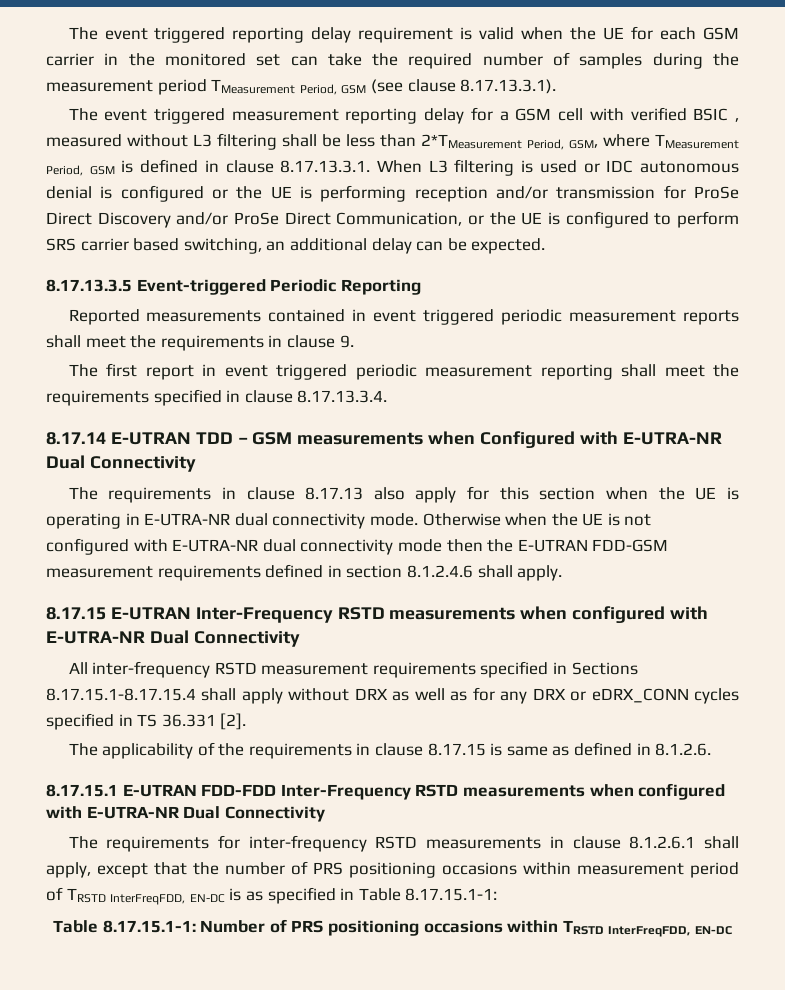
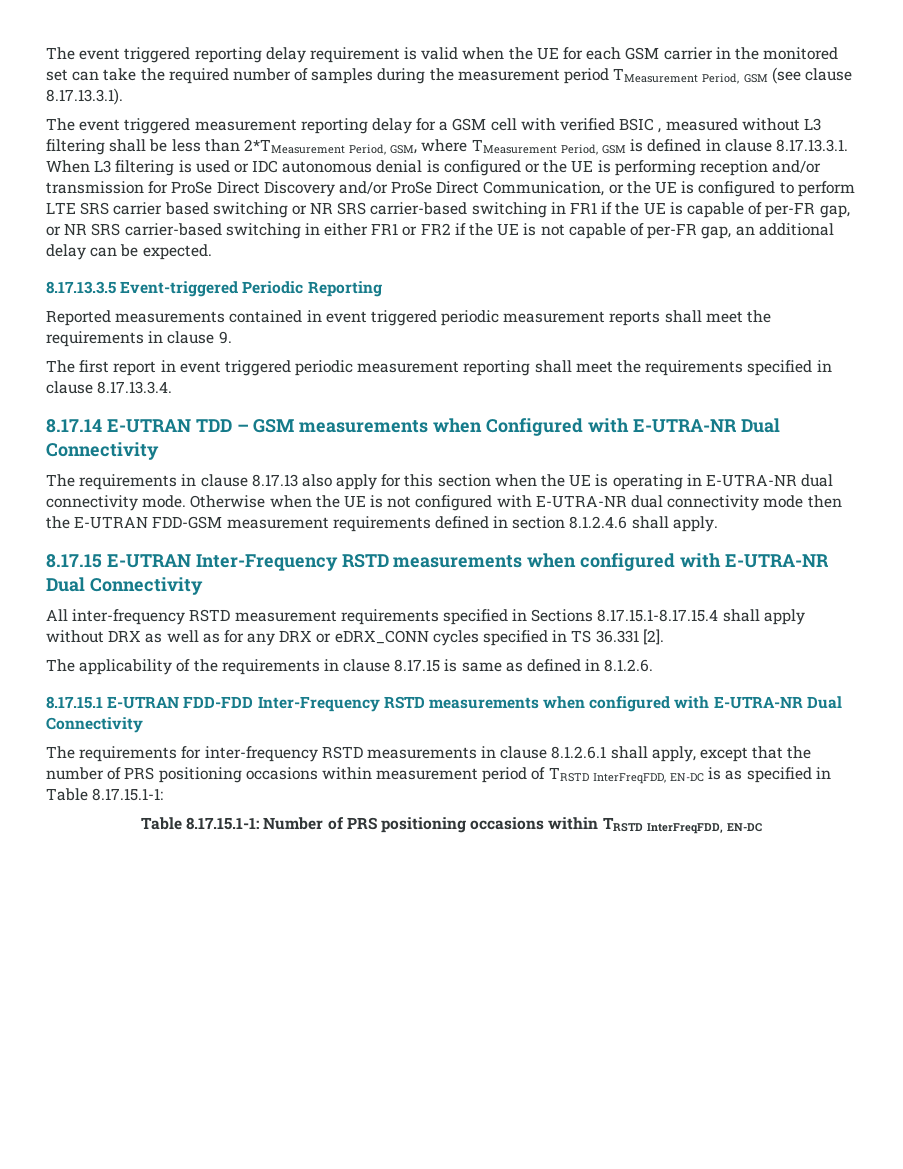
(739, 219) none -> [46,202,76,214] LTE
[183,238,262,254] switching, -> [212,202,850,218] [46,223,732,239] switching or NR SRS carrier-based switching in FR1 if the UE is capable of per-FR gap, or NR SRS carrier-based switching in either FR1 or FR2 if the UE is not capable of per-FR gap,

